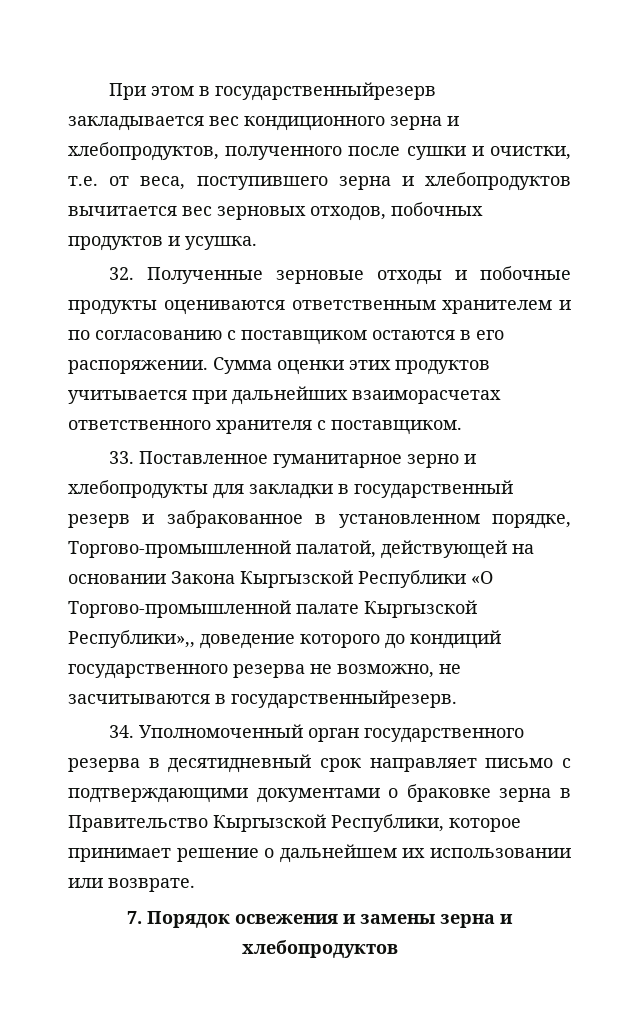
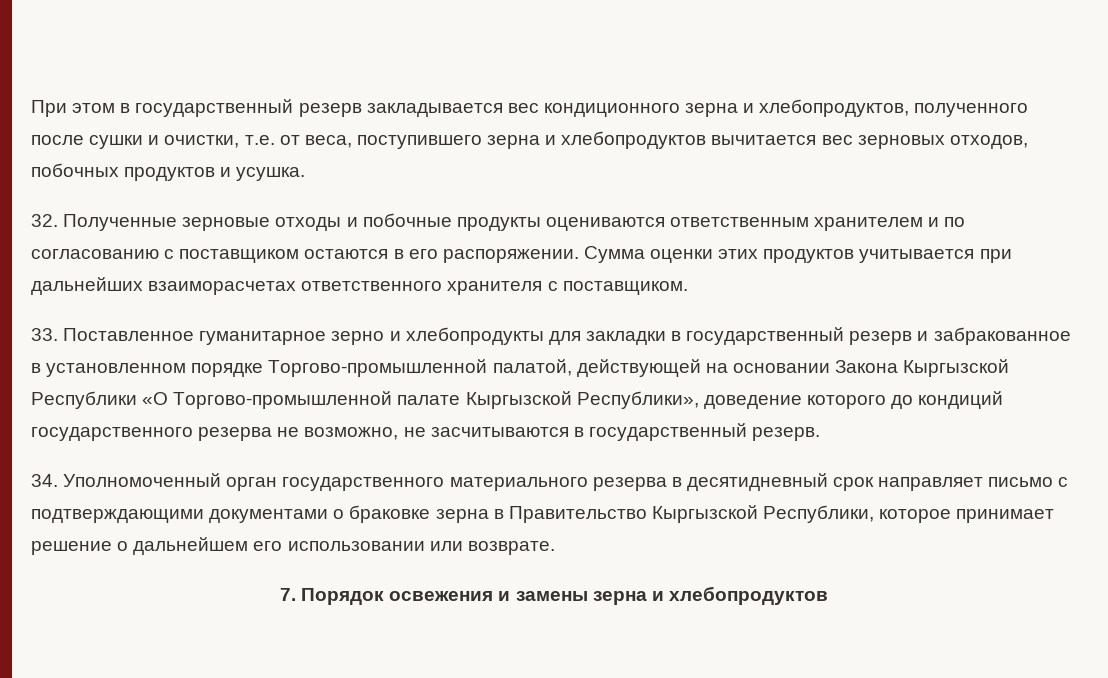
[215,82,437,101] государственныйрезерв -> [135,99,362,117] государственный резерв
[492,514,571,529] порядке, -> [191,363,264,377] порядке
[68,630,195,648] Республики»,, -> [576,391,699,409] Республики»,
[231,690,457,709] государственныйрезерв. -> [588,423,821,441] государственный резерв.
(525, 735) none -> [449,477,588,491] материального
[402,848,426,858] их -> [253,541,283,551] его

